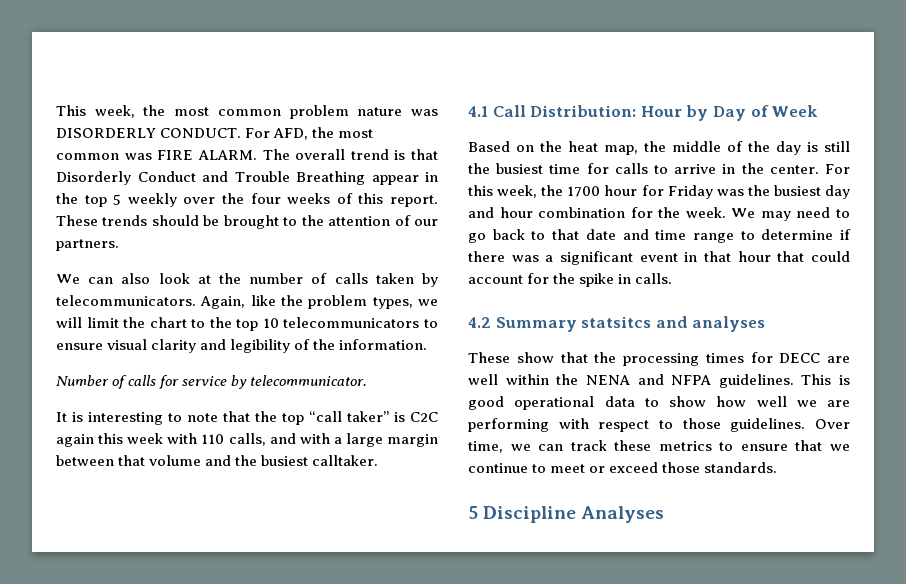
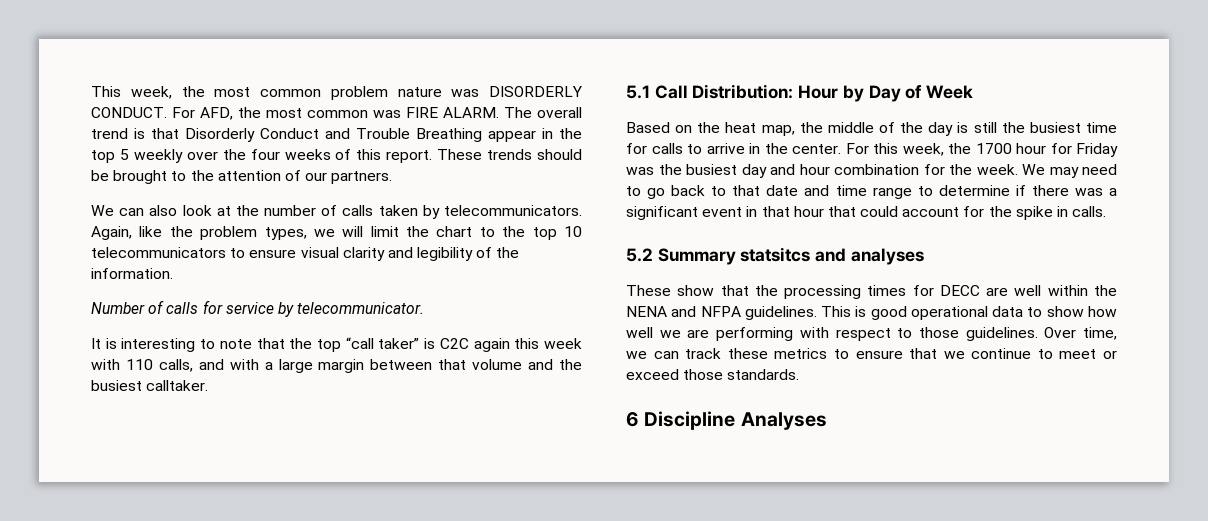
[468,106,488,117] 4.1 -> [626,85,650,99] 5.1
[468,317,491,328] 4.2 -> [626,248,653,262] 5.2
[468,506,478,519] 5 -> [626,412,639,427] 6

